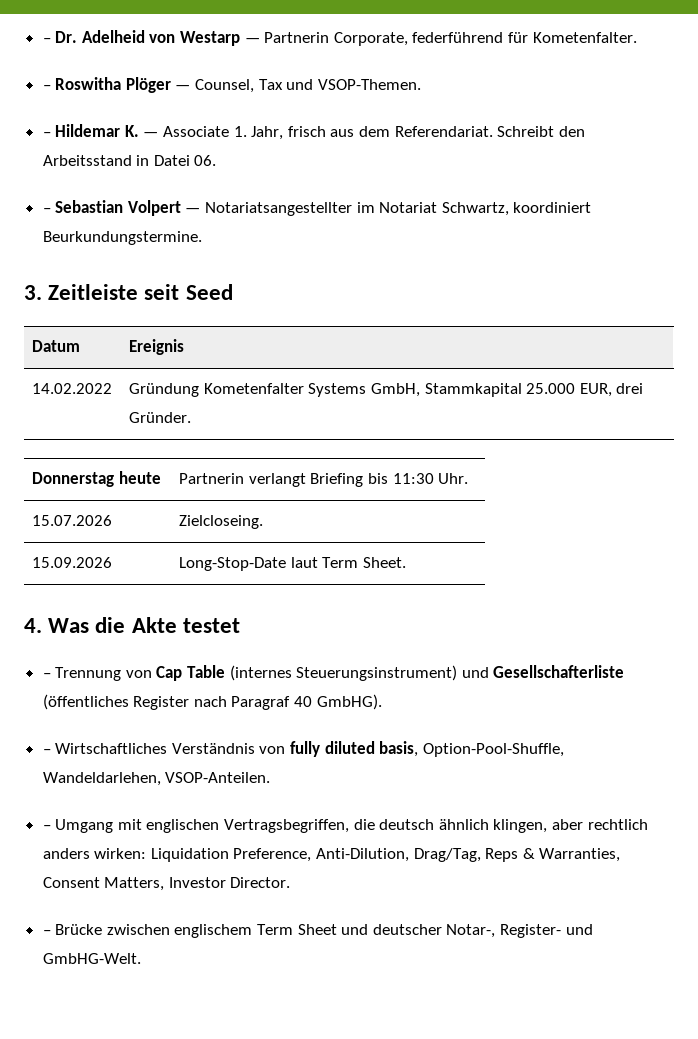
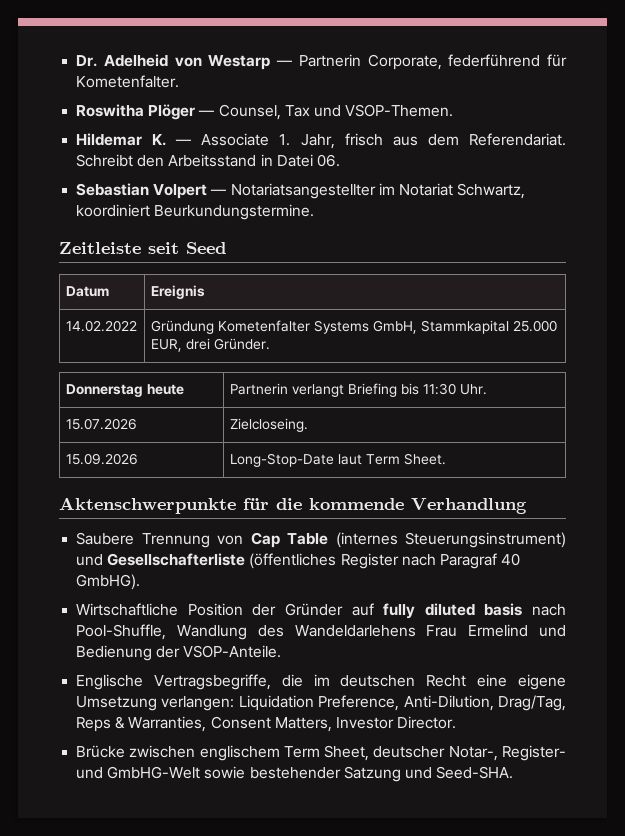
[42,38,51,43] – -> (76, 61) none
[42,85,51,90] – -> (180, 81) none
[42,132,51,137] – -> (454, 110) none
[42,208,51,213] – -> (340, 160) none
[24,285,42,300] 3. -> (315, 212) none
[24,617,240,633] [42,673,51,678] 4. Was die Akte testet // – -> [59,497,527,514] [76,532,135,545] Aktenschwerpunkte für die kommende Verhandlung // Saubere
[42,741,564,757] [42,772,271,786] [42,819,648,833] [42,848,147,859] – Wirtschaftliches Verständnis von fully diluted basis, Option-Pool-Shuffle, Wandeldarlehen, VSOP-Anteilen. // – Umgang mit englischen Vertragsbegriffen, die deutsch ähnlich klingen, aber rechtlich anders wirken: -> [76,603,566,619] [76,624,566,640] [76,645,282,661] [76,674,566,690] [76,696,235,711] Wirtschaftliche Position der Gründer auf fully diluted basis nach Pool-Shuffle, Wandlung des Wandeldarlehens Frau Ermelind und Bedienung der VSOP-Anteile. // Englische Vertragsbegriffe, die im deutschen Recht eine eigene Umsetzung verlangen:
[42,930,51,935] – -> (457, 722) none
[297,924,369,935] Sheet und -> [324,745,370,761] Sheet,
[42,953,141,964] GmbHG-Welt. -> [107,766,514,782] GmbHG-Welt sowie bestehender Satzung und Seed-SHA.

